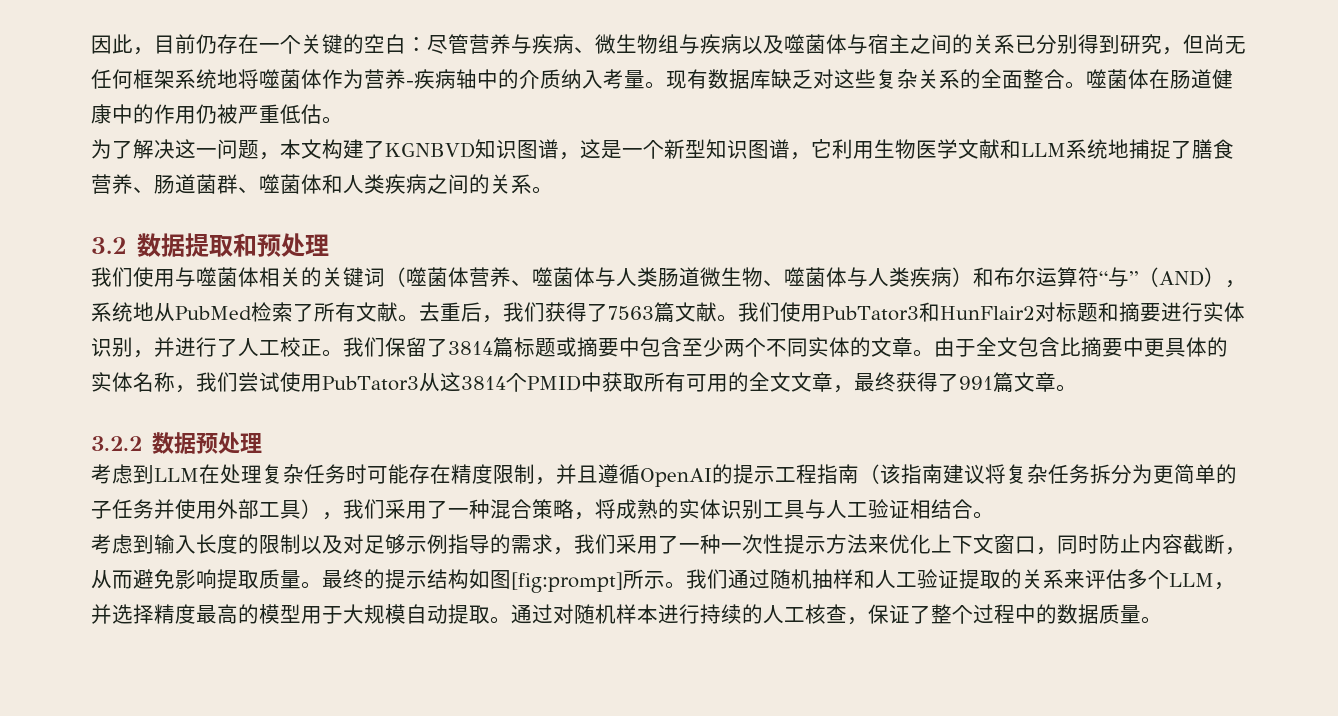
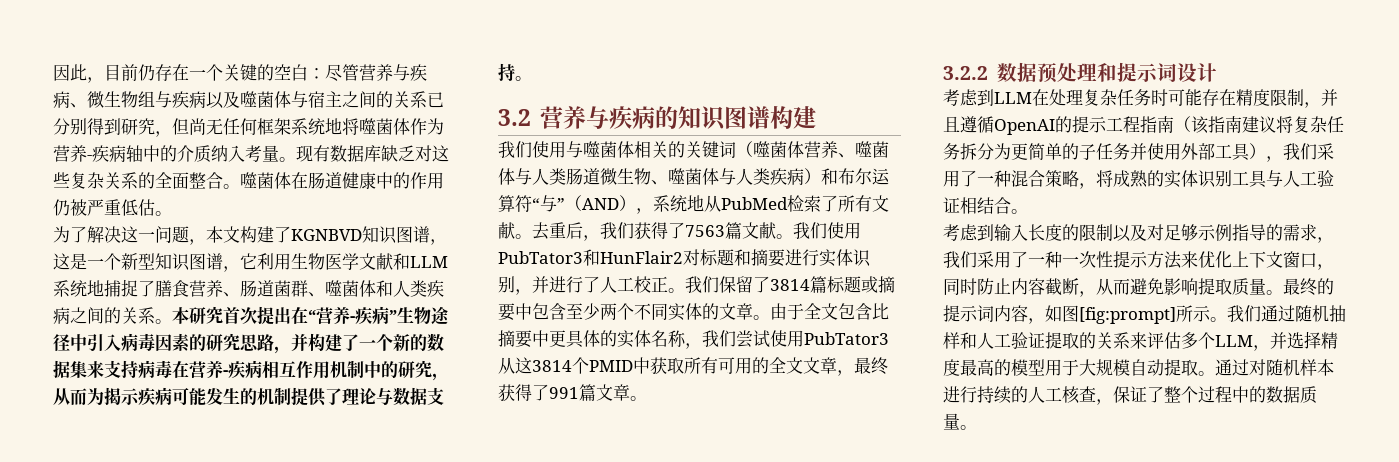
[91,233,330,257] // 3.2数据提取和预处理 -> [172,306,449,325] [53,333,444,354] [53,360,449,381] [53,387,444,407] [498,63,532,81] [498,106,816,131] 本研究首次提出在“营养-疾病”生物途径中引入病毒因素的研究思路，并构建了一个新的数据集来支持病毒在营养-疾病相互作用机制中的研究，从而为揭示疾病可能发生的机制提供了理论与数据支持。 // 3.2营养与疾病的知识图谱构建
(263, 443) none -> [1096,62,1217,82] 和提示词设计
[427,569,469,589] 结构 -> [977,305,1045,324] 词内容，

